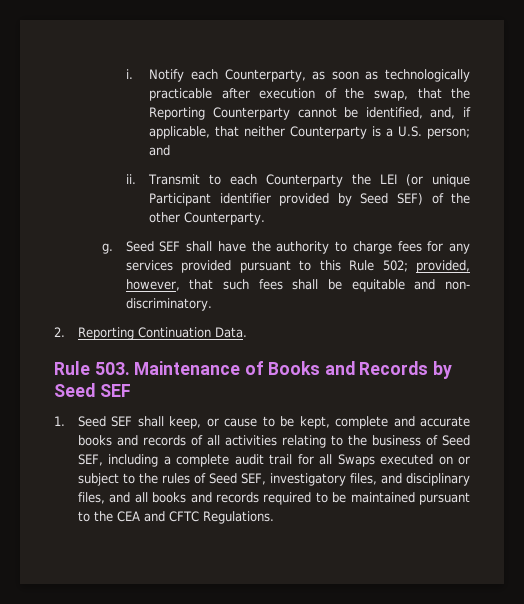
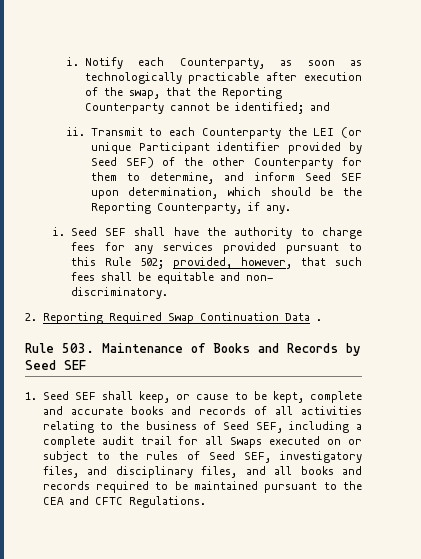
[365,107,471,119] [149,126,470,139] identified, and, if applicable, that neither Counterparty is a U.S. person; -> [234,102,304,114] identified;
[184,212,266,225] [101,243,113,254] Counterparty. // g. -> [254,157,362,169] [90,172,362,184] [90,187,363,199] [90,202,291,214] [52,227,65,236] Counterparty for them to determine, and inform Seed SEF upon determination, which should be the Reporting Counterparty, if any. // i.
[137,327,247,338] Continuation Data. -> [108,312,322,324] Required Swap Continuation Data .

